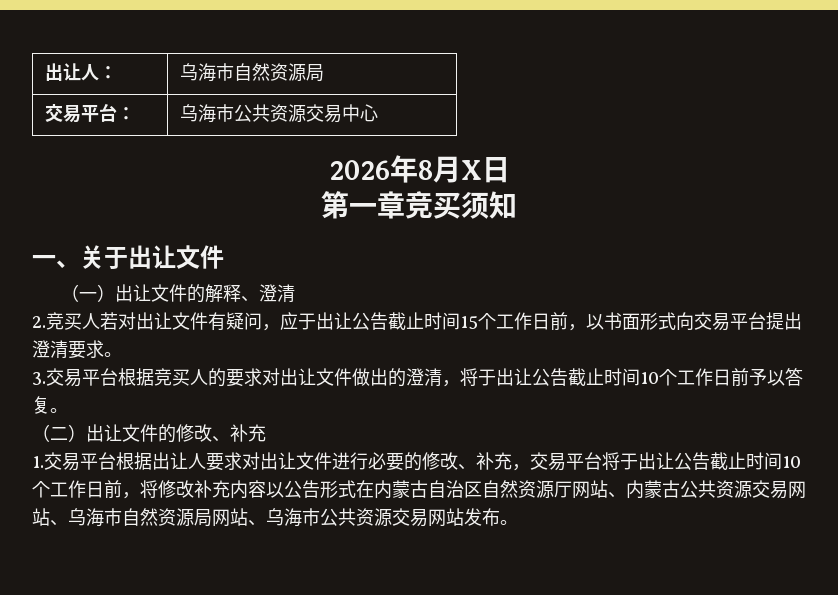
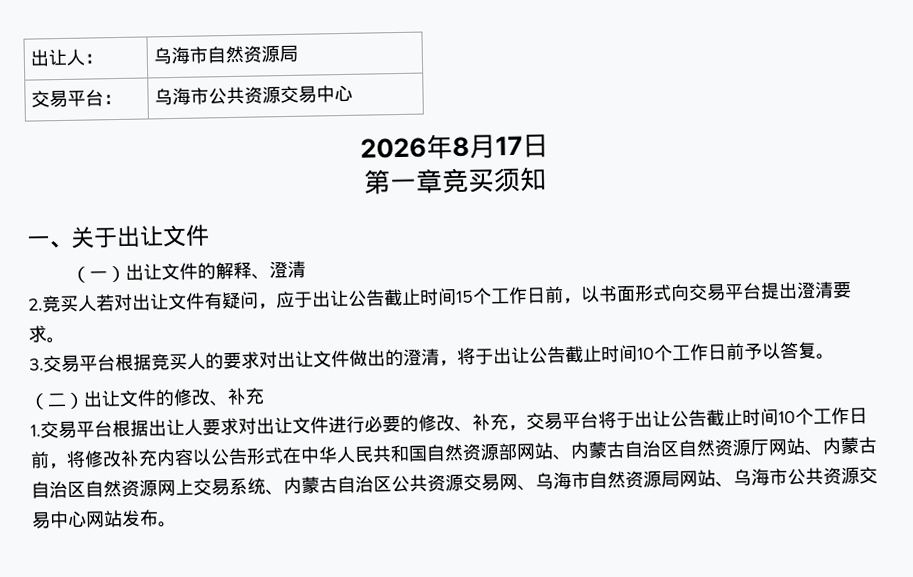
[460,160,482,180] X -> [494,135,523,156] 17
(374, 489) none -> [300,442,572,464] 中华人民共和国自然资源部网站、
[680,480,806,499] [32,508,50,526] 公共资源交易网站 -> [31,473,518,499] 自治区自然资源网上交易系统、内蒙古自治区公共资源交易网
(428, 518) none -> [49,510,87,529] 中心

